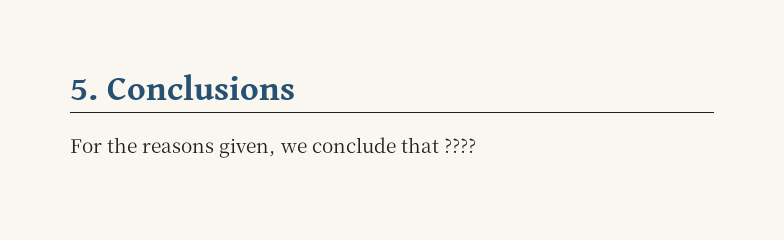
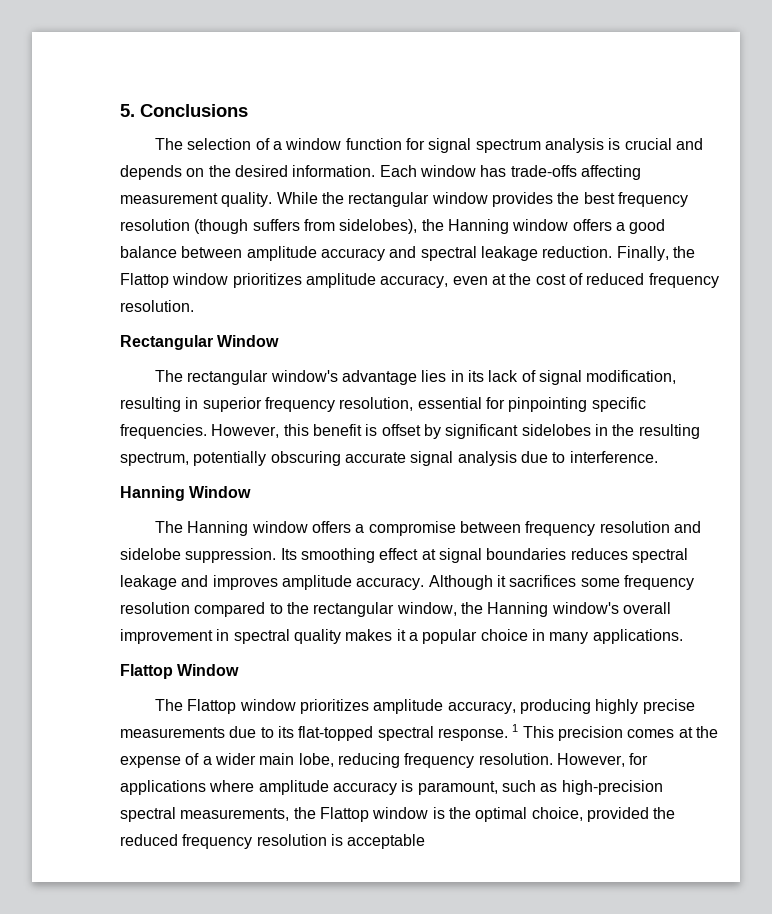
[70,137,476,158] For the reasons given, we conclude that ???? -> [155,138,703,153] [120,165,641,180] [120,192,688,207] [120,219,666,234] [120,246,695,261] [120,273,719,288] [120,300,194,312] [120,335,280,350] [155,370,677,385] [120,397,646,412] [120,424,700,439] [120,451,658,466] [120,486,252,501] [155,521,701,536] [120,548,688,563] [120,575,694,590] [120,602,671,617] [120,629,683,644] [120,664,240,679] [155,699,695,714] [120,724,718,741] [120,753,649,768] [120,780,663,795] [120,807,676,822] [120,834,426,849] The selection of a window function for signal spectrum analysis is crucial and depends on the desired information. Each window has trade-offs affecting measurement quality. While the rectangular window provides the best frequency resolution (though suffers from sidelobes), the Hanning window offers a good balance between amplitude accuracy and spectral leakage reduction. Finally, the Flattop window prioritizes amplitude accuracy, even at the cost of reduced frequency resolution. // Rectangular Window // The rectangular window's advantage lies in its lack of signal modification, resulting in superior frequency resolution, essential for pinpointing specific frequencies. However, this benefit is offset by significant sidelobes in the resulting spectrum, potentially obscuring accurate signal analysis due to interference. // Hanning Window // The Hanning window offers a compromise between frequency resolution and sidelobe suppression. Its smoothing effect at signal boundaries reduces spectral leakage and improves amplitude accuracy. Although it sacrifices some frequency resolution compared to the rectangular window, the Hanning window's overall improvement in spectral quality makes it a popular choice in many applications. // Flattop Window // The Flattop window prioritizes amplitude accuracy, producing highly precise measurements due to its flat-topped spectral response. 1 This precision comes at the expense of a wider main lobe, reducing frequency resolution. However, for applications where amplitude accuracy is paramount, such as high-precision spectral measurements, the Flattop window is the optimal choice, provided the reduced frequency resolution is acceptable

